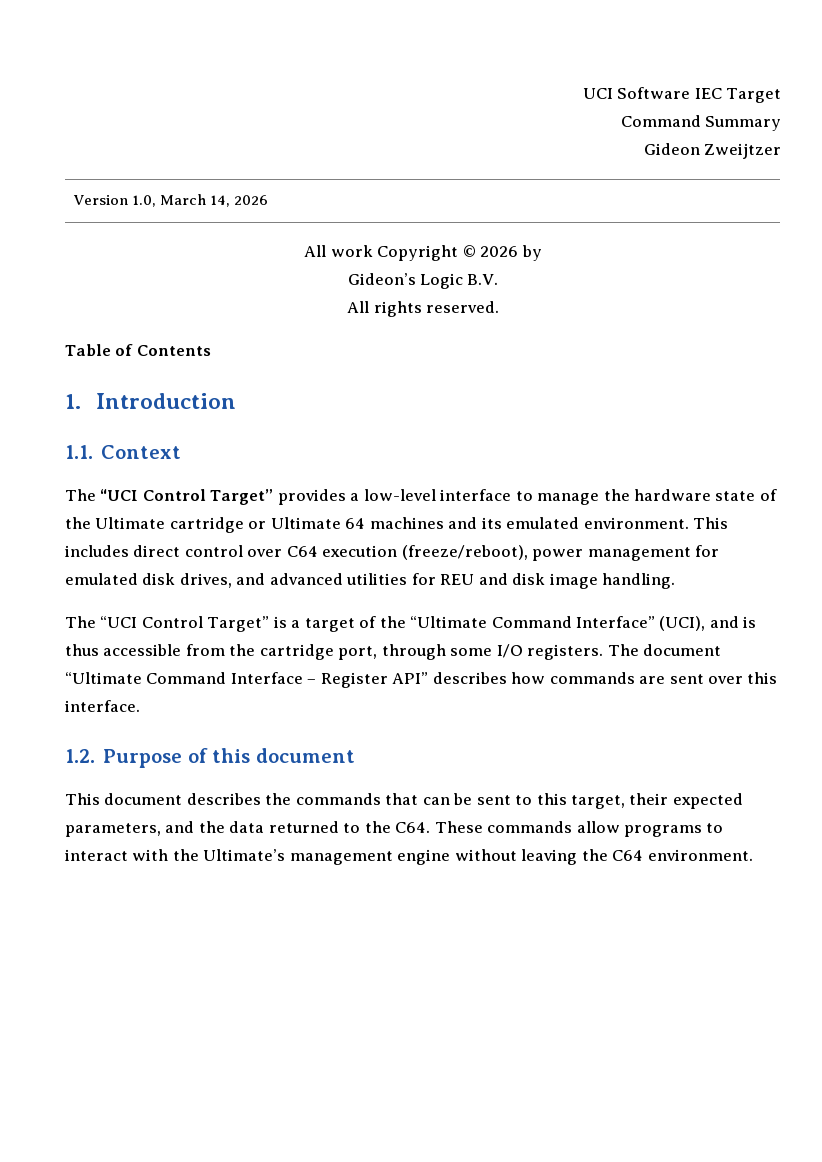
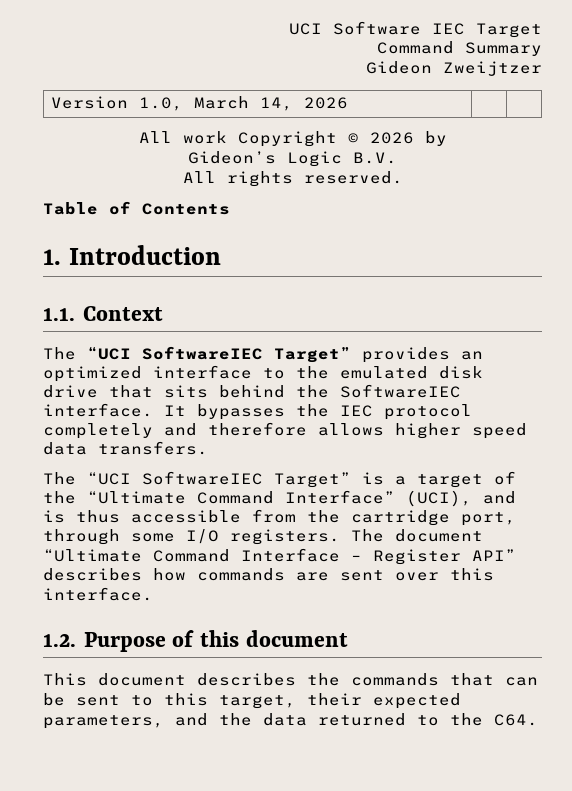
[142,489,206,501] Control -> [142,346,263,360] SoftwareIEC
[350,489,777,505] [65,517,729,533] [65,545,720,561] [65,573,676,589] [65,616,203,628] a low-level interface to manage the hardware state of the Ultimate cartridge or Ultimate 64 machines and its emulated environment. This includes direct control over C64 execution (freeze/reboot), power management for emulated disk drives, and advanced utilities for REU and disk image handling. // The “UCI Control -> [461,351,483,360] [43,365,483,382] [43,384,461,398] [43,403,472,420] [43,422,527,439] [43,441,208,455] [43,471,263,485] an optimized interface to the emulated disk drive that sits behind the SoftwareIEC interface. It bypasses the IEC protocol completely and therefore allows higher speed data transfers. // The “UCI SoftwareIEC
[434,821,724,837] [65,849,753,865] These commands allow programs to interact with the Ultimate’s management engine without leaving the C64 environment. -> (538, 720) none

